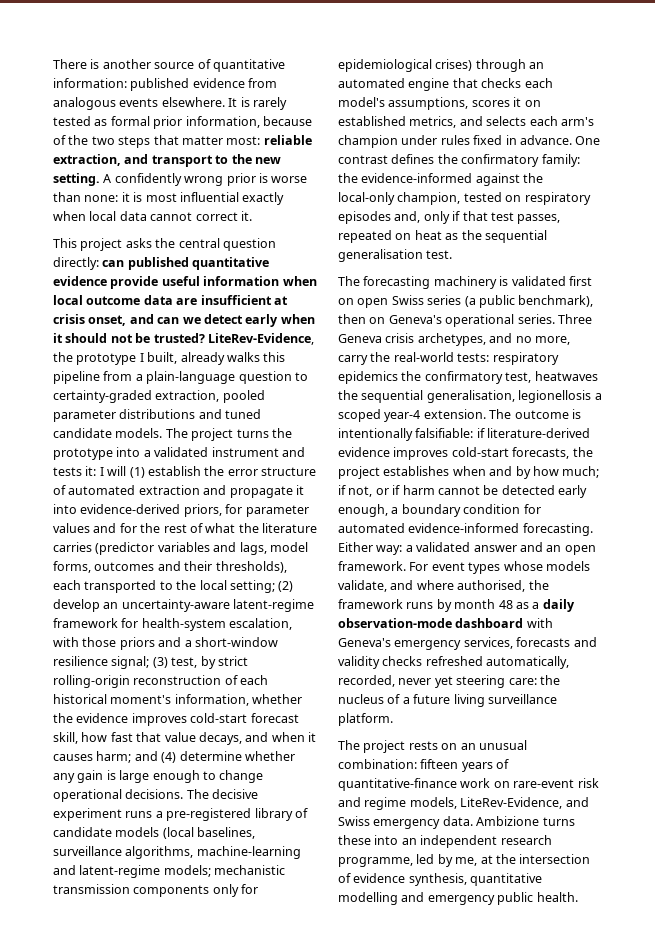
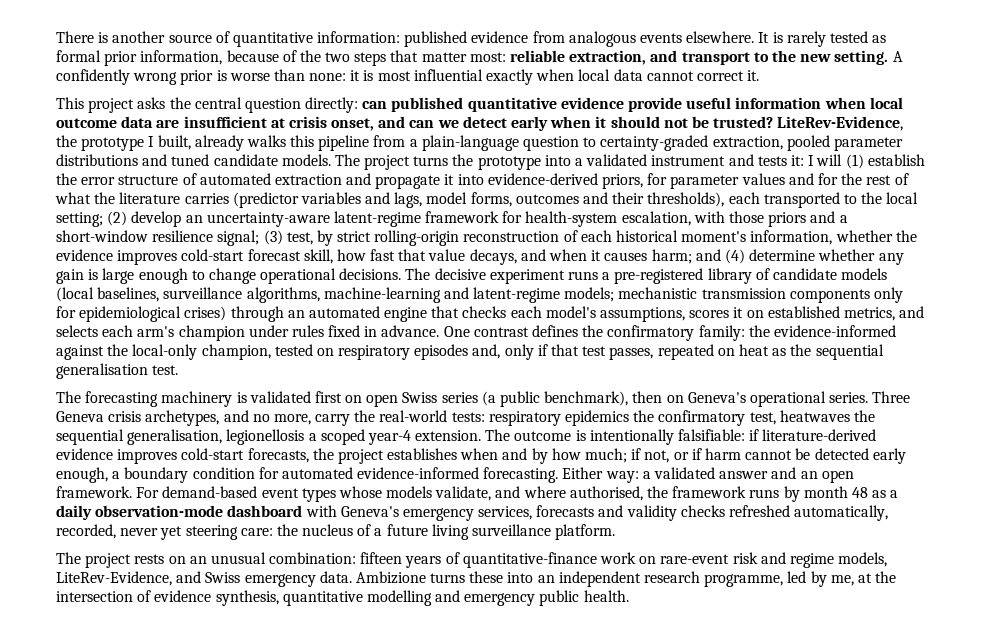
(429, 566) none -> [162,486,258,498] demand-based

